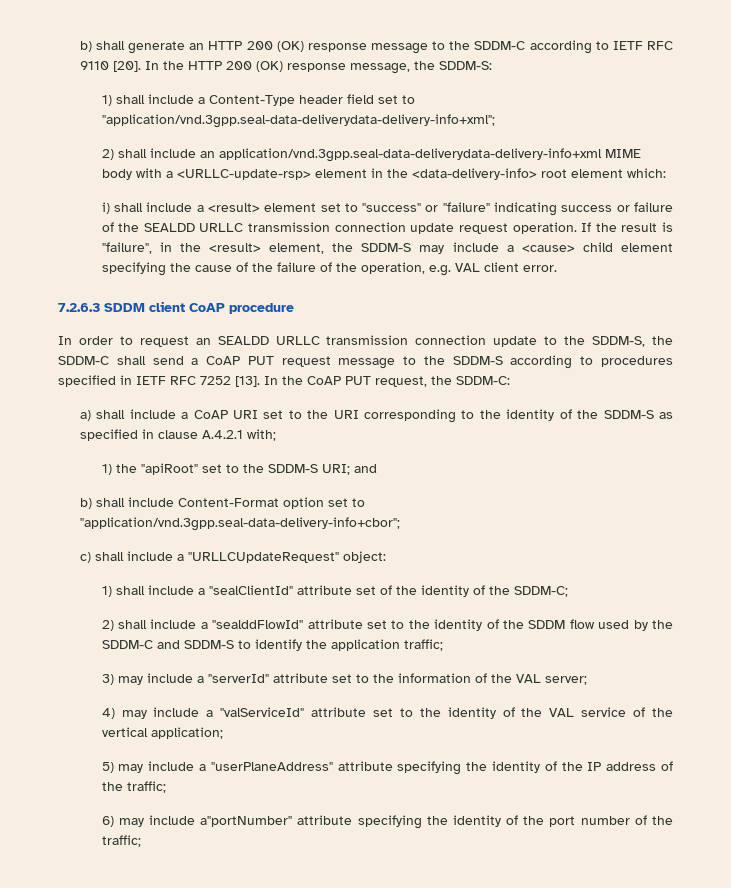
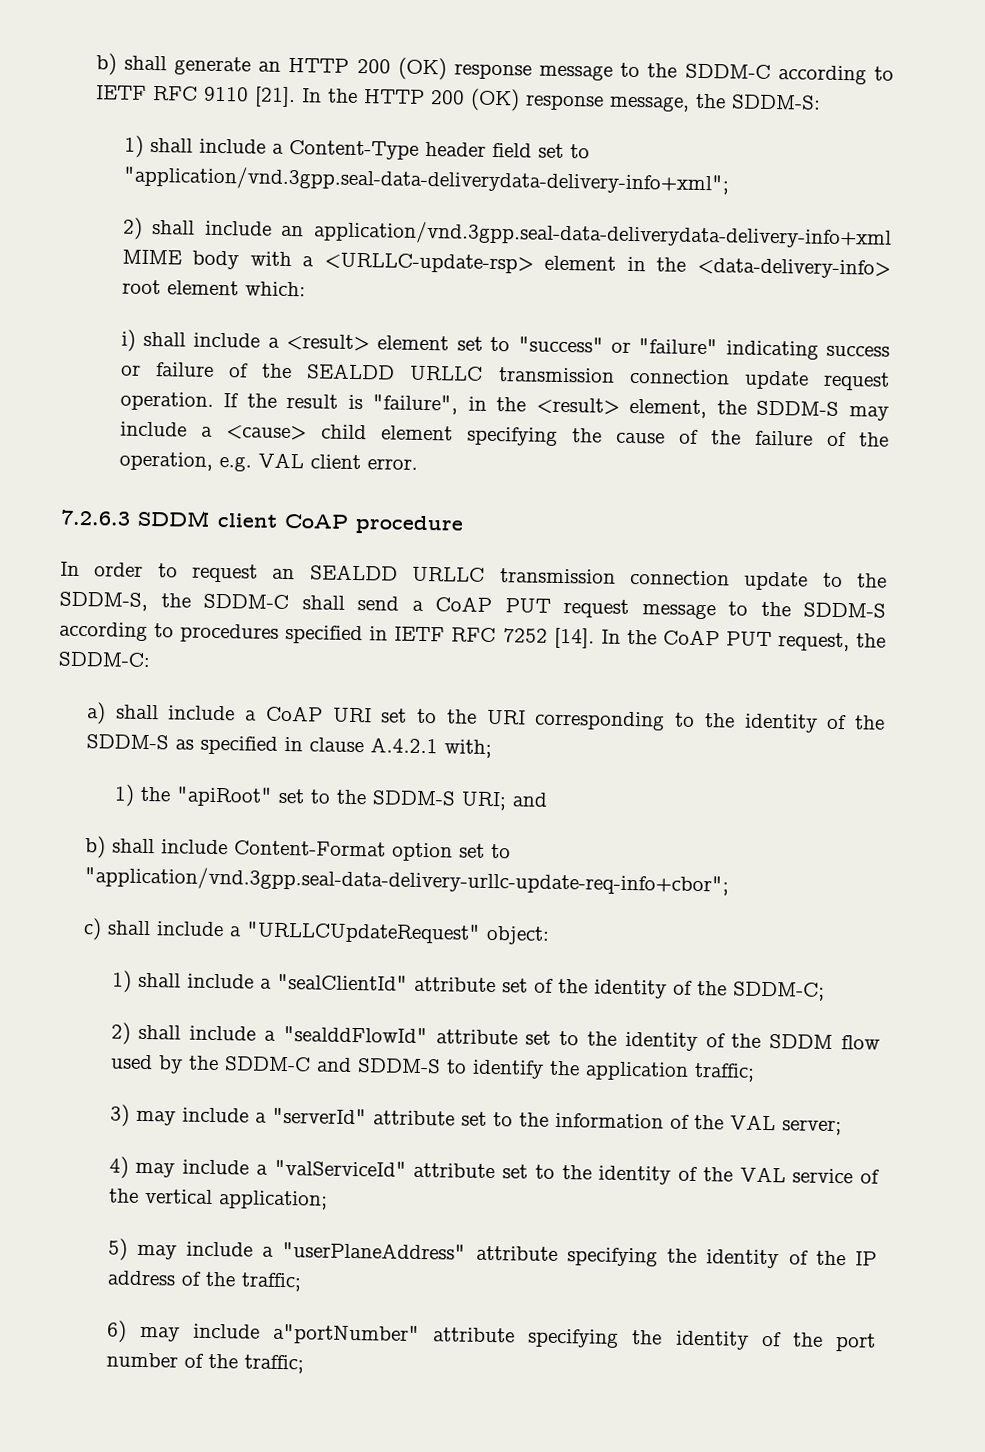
[112,61,141,72] [20]. -> [253,86,296,108] [21].
[235,376,260,387] [13]. -> [553,627,595,649] [14].
[79,517,400,531] "application/vnd.3gpp.seal-data-delivery-info+cbor"; -> [83,866,729,897] "application/vnd.3gpp.seal-data-delivery-urllc-update-req-info+cbor";

